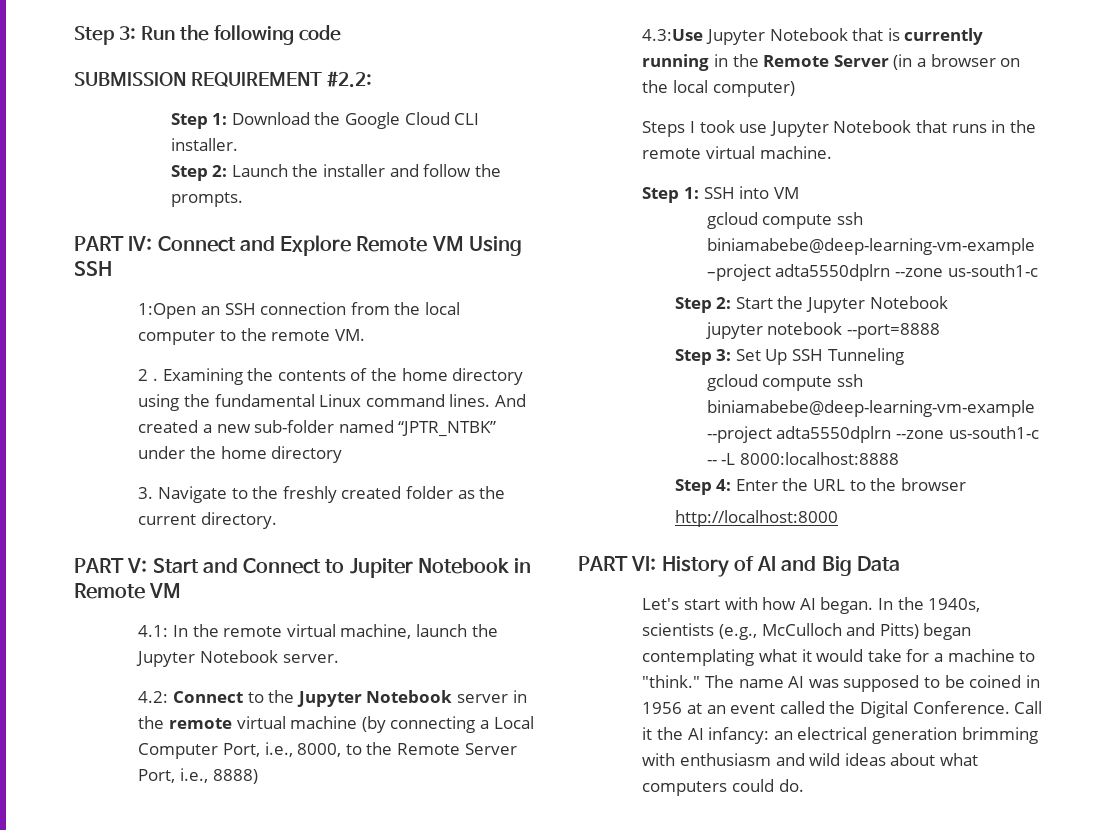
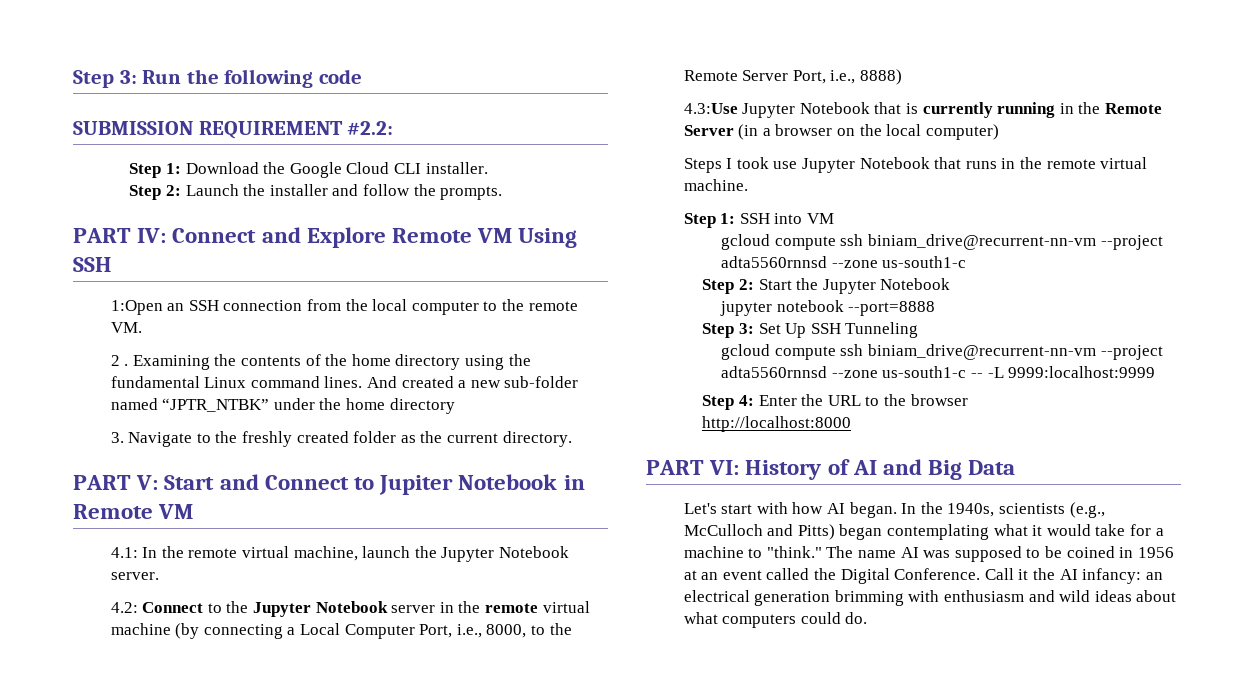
[706,238,1035,255] [706,264,891,281] biniamabebe@deep-learning-vm-example –project adta5550dplrn -> [868,234,1163,250] [721,256,828,268] biniam_drive@recurrent-nn-vm --project adta5560rnnsd
[706,400,1035,417] [706,426,892,443] biniamabebe@deep-learning-vm-example --project adta5550dplrn -> [868,344,1163,360] [721,366,828,378] biniam_drive@recurrent-nn-vm --project adta5560rnnsd
[739,452,899,465] 8000:localhost:8888 -> [1008,366,1156,378] 9999:localhost:9999

